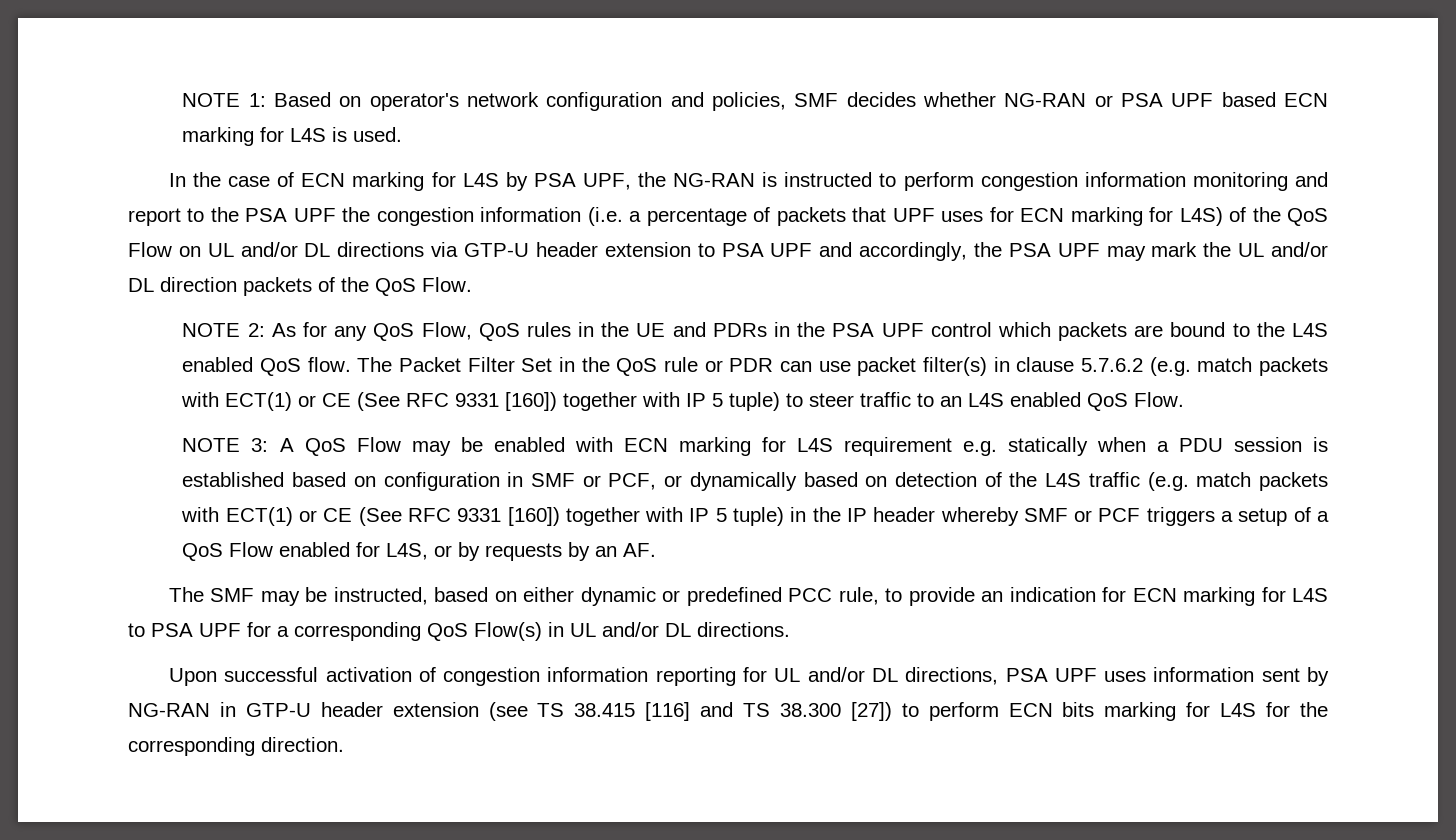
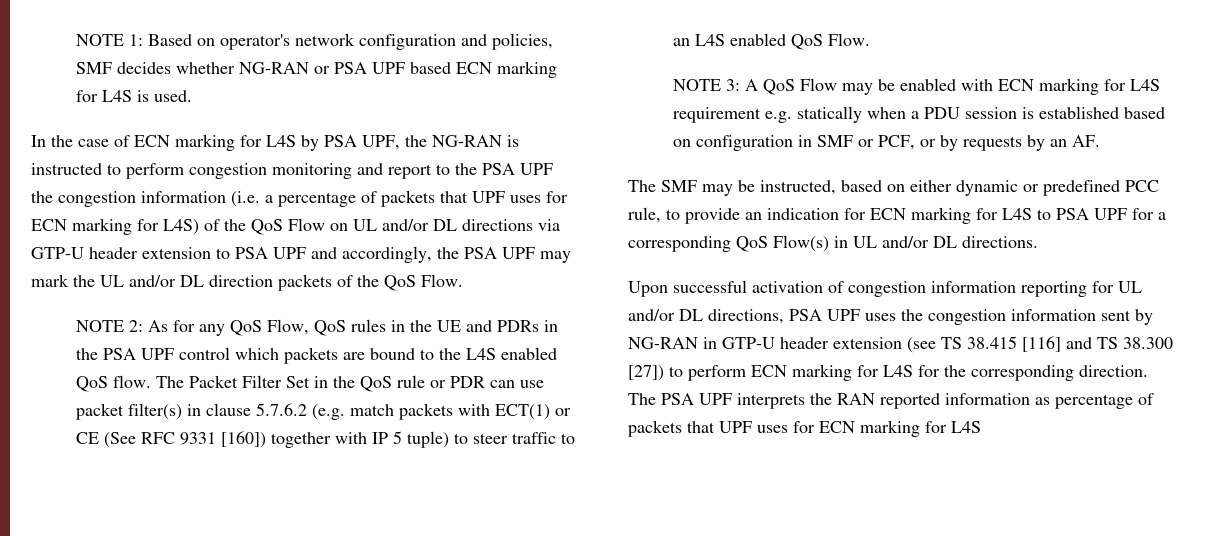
[1084,172,1186,187] information -> (267, 171) none
[689,472,1328,491] [181,507,1329,526] [182,542,453,561] dynamically based on detection of the L4S traffic (e.g. match packets with ECT(1) or CE (See RFC 9331 [160]) together with IP 5 tuple) in the IP header whereby SMF or PCF triggers a setup of a QoS Flow enabled for L4S, or -> (937, 143) none
(1147, 676) none -> [901,309,1006,325] the congestion
[1062,702,1095,717] bits -> (787, 371) none
(344, 744) none -> [628,393,1154,409] [628,420,981,437] The PSA UPF interprets the RAN reported information as percentage of packets that UPF uses for ECN marking for L4S

